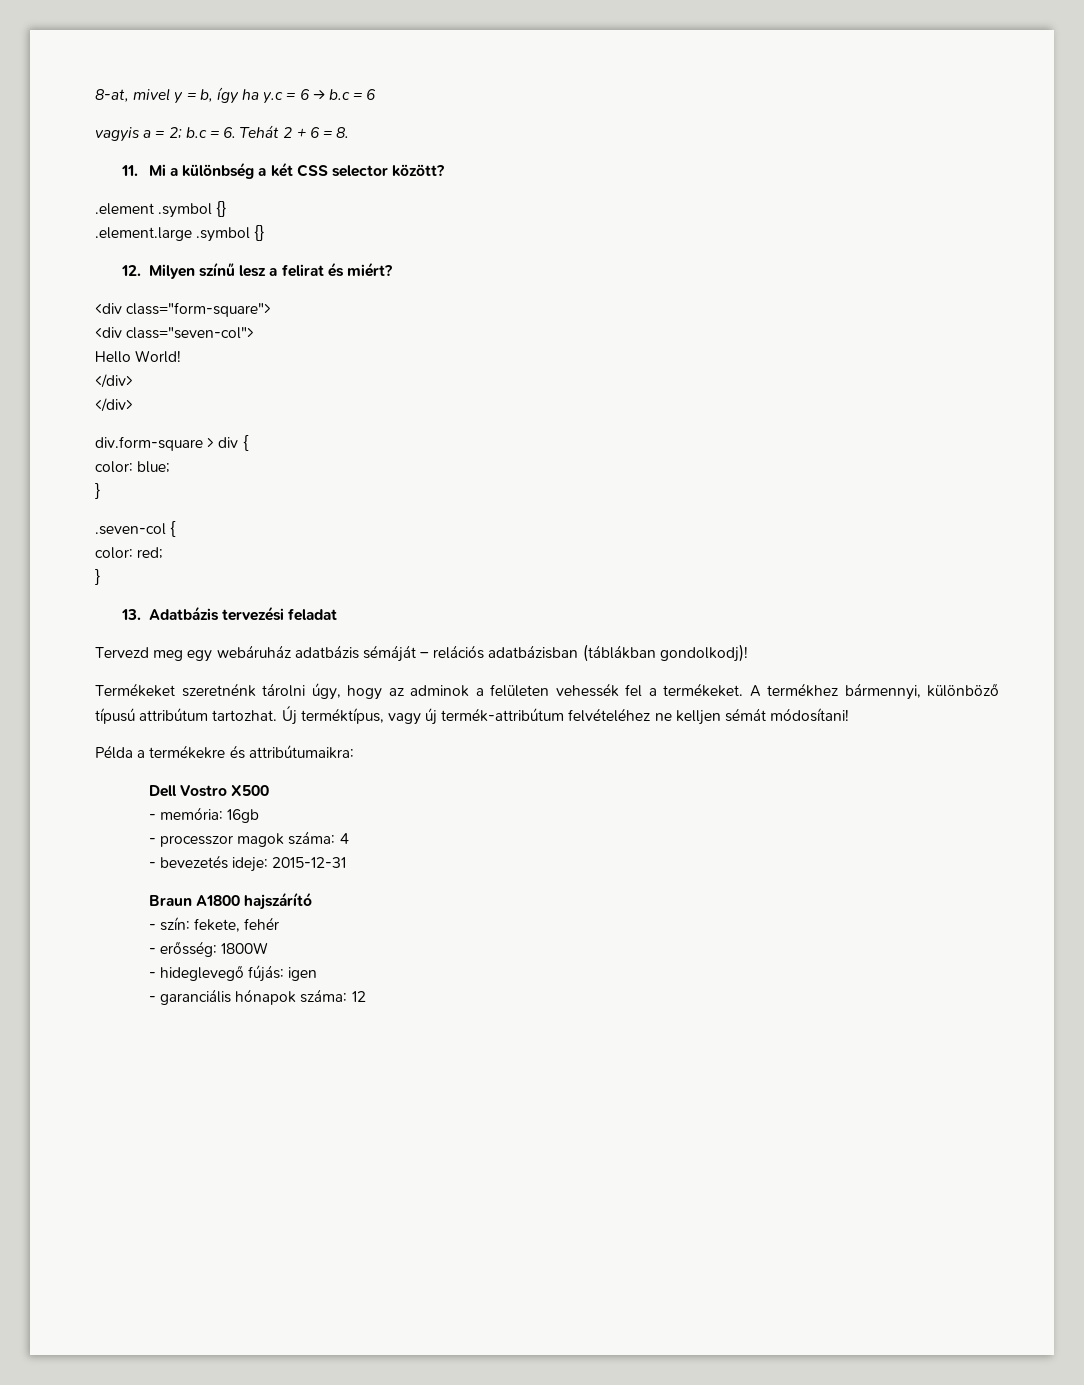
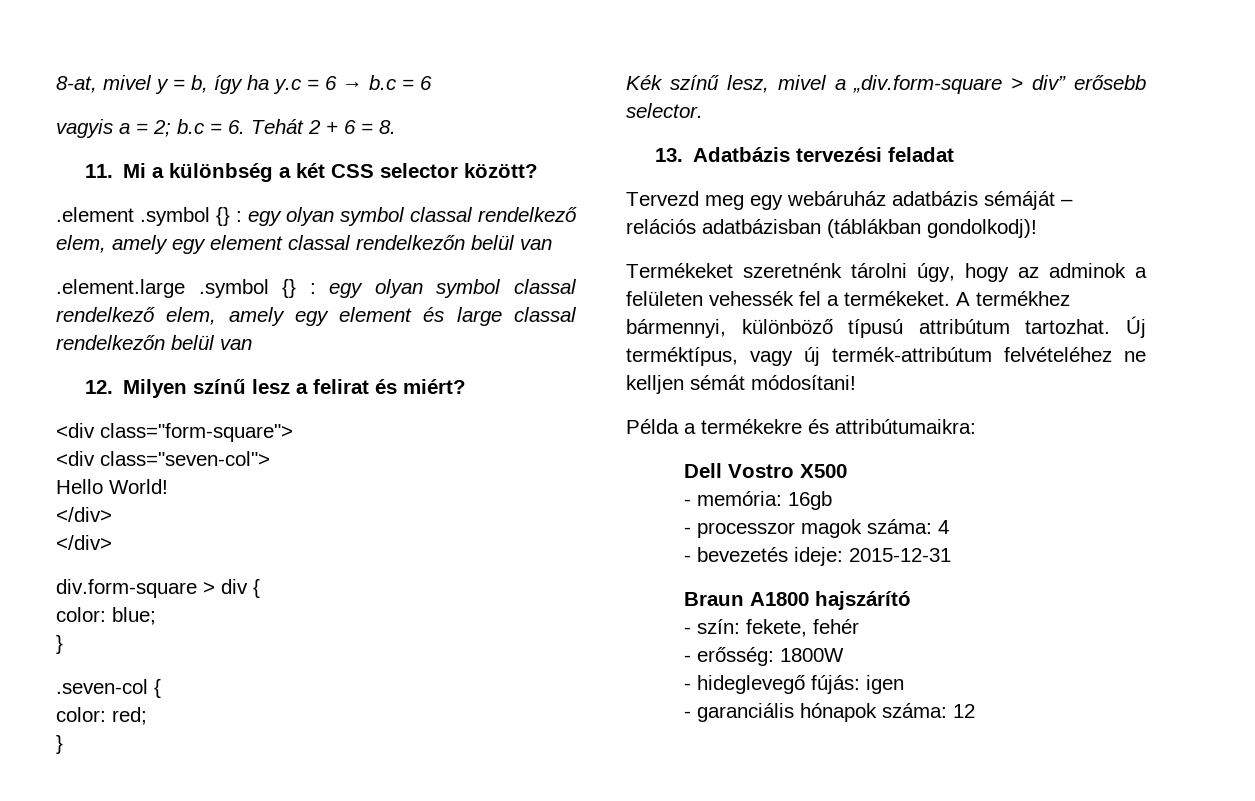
[95,225,265,242] // .element.large .symbol {} -> [236,207,577,226] [56,235,552,254] [56,279,577,298] [56,307,577,326] [56,335,252,350] : egy olyan symbol classal rendelkező elem, amely egy element classal rendelkezőn belül van // .element.large .symbol {} : egy olyan symbol classal rendelkező elem, amely egy element és large classal rendelkezőn belül van
(100, 577) none -> [626,75,1146,94] [626,103,703,118] // Kék színű lesz, mivel a „div.form-square > div” erősebb selector.

